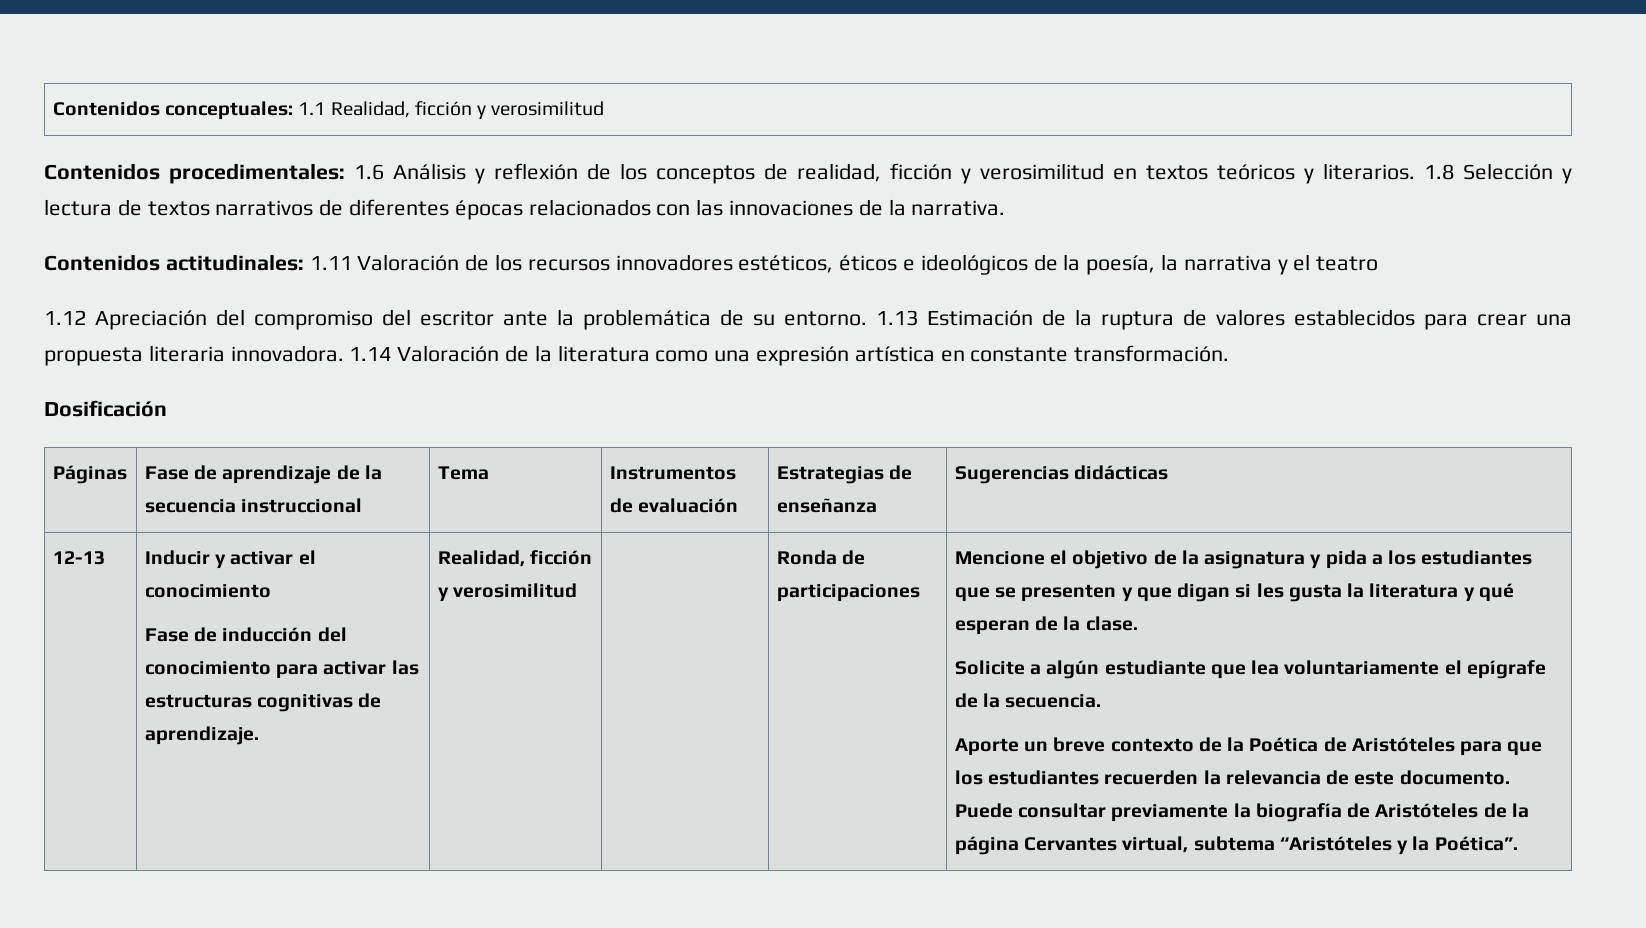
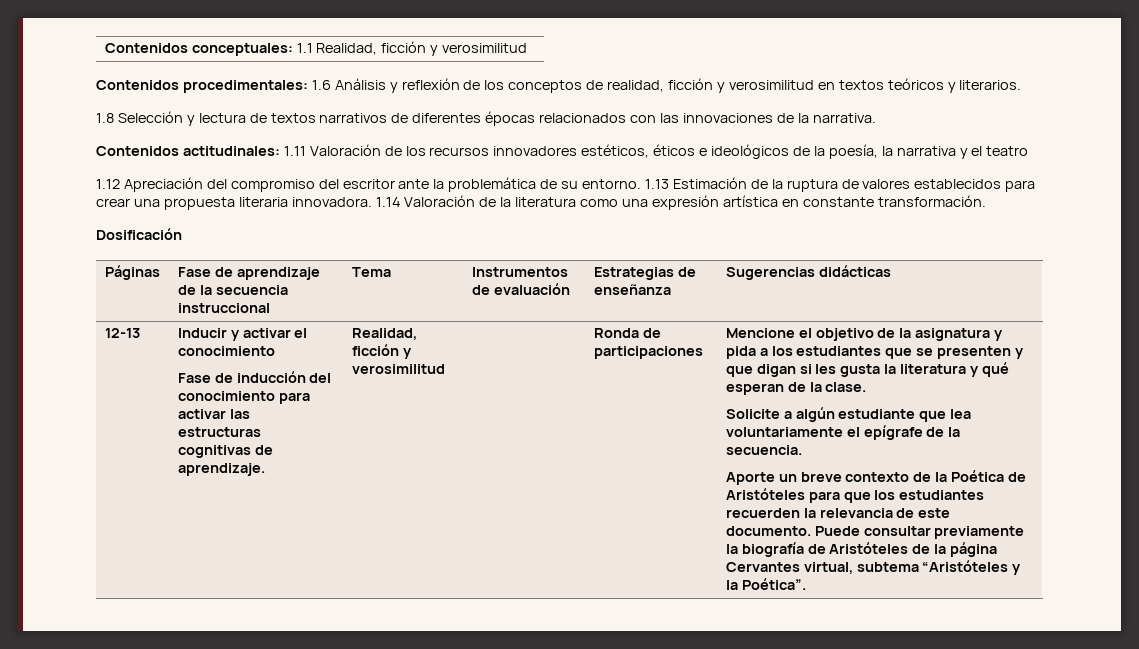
(1415, 171) none -> (1022, 85) //

